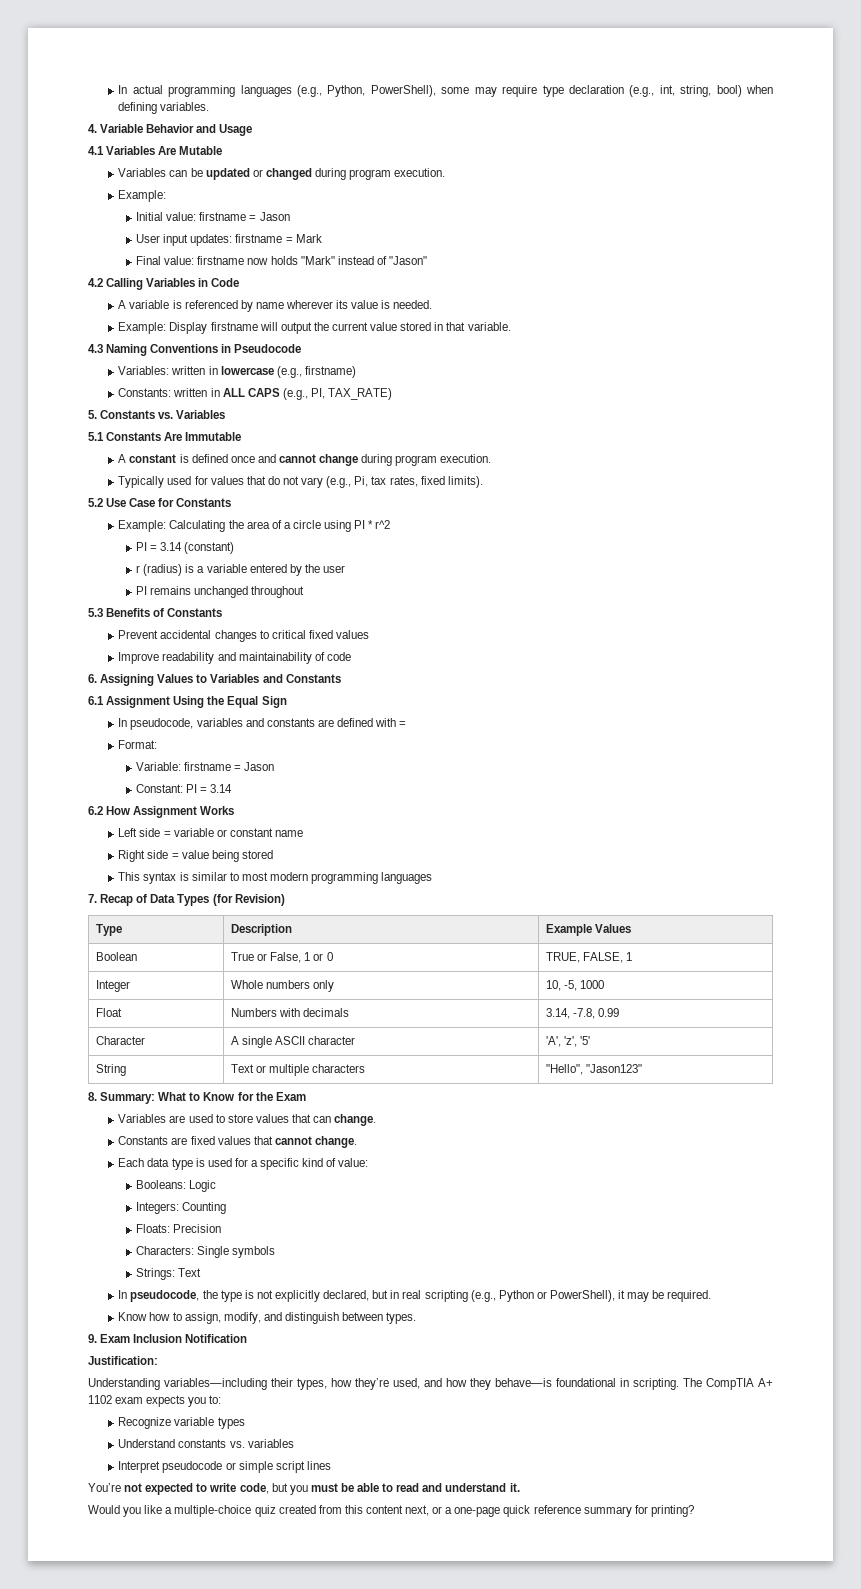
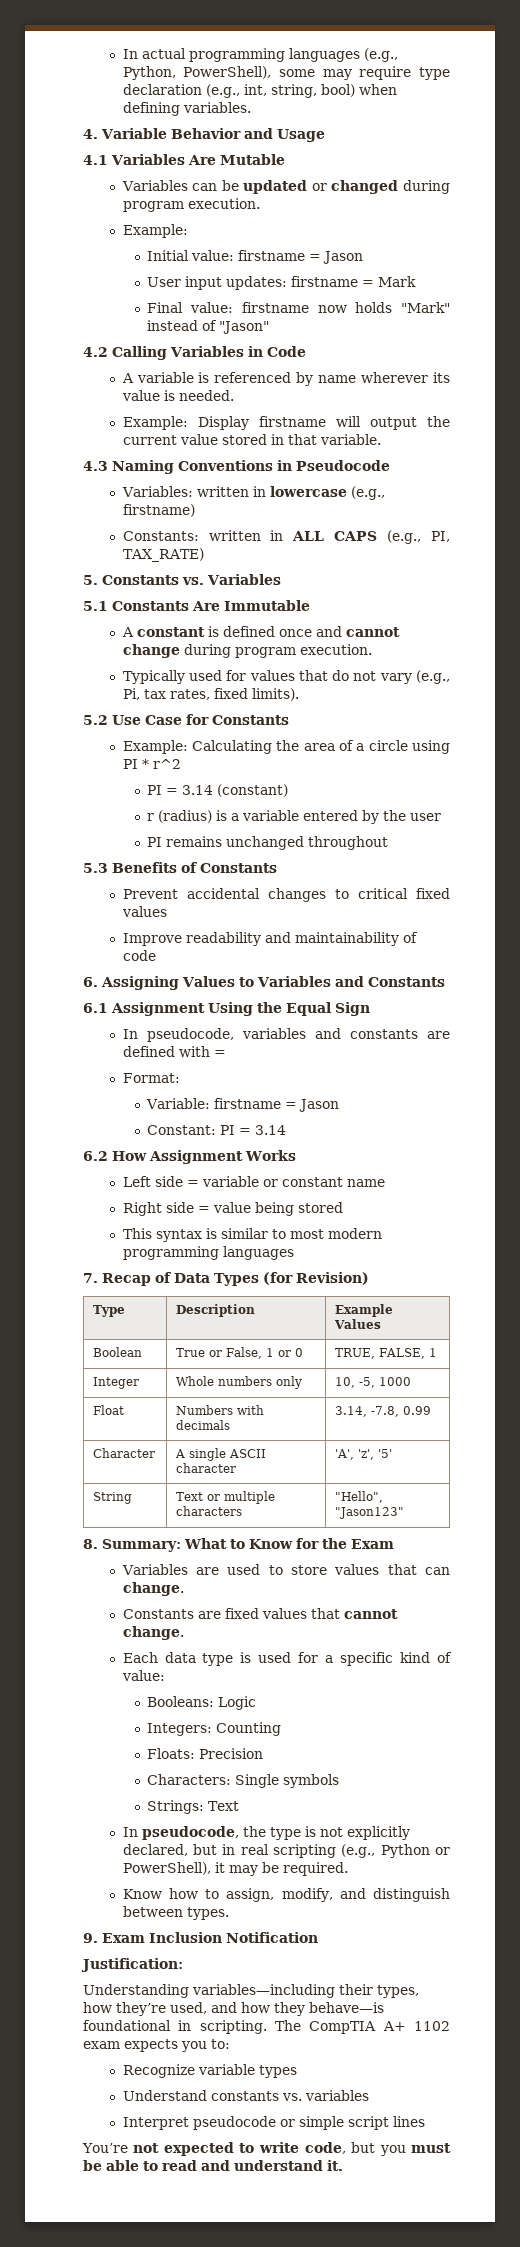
[88,1505,694,1517] // Would you like a multiple-choice quiz created from this content next, or a one-page quick reference summary for printing? -> (343, 2165) none

